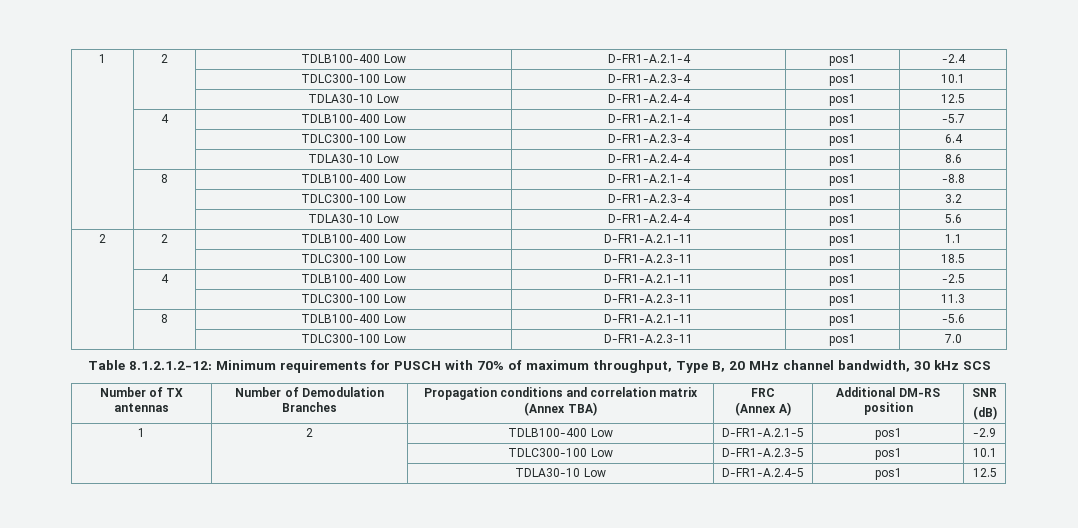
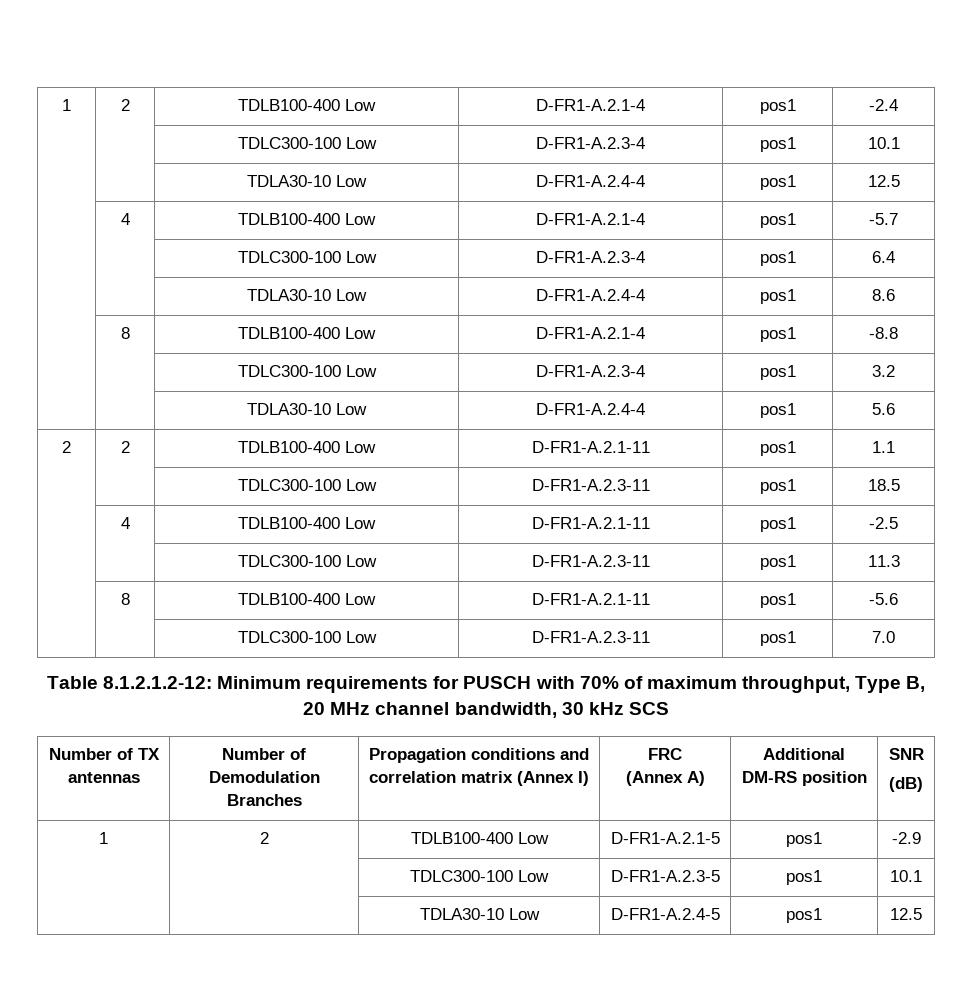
[567,402,597,416] TBA) -> [578,771,589,786] I)

